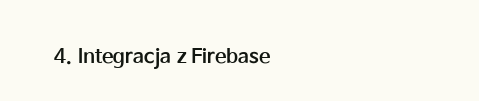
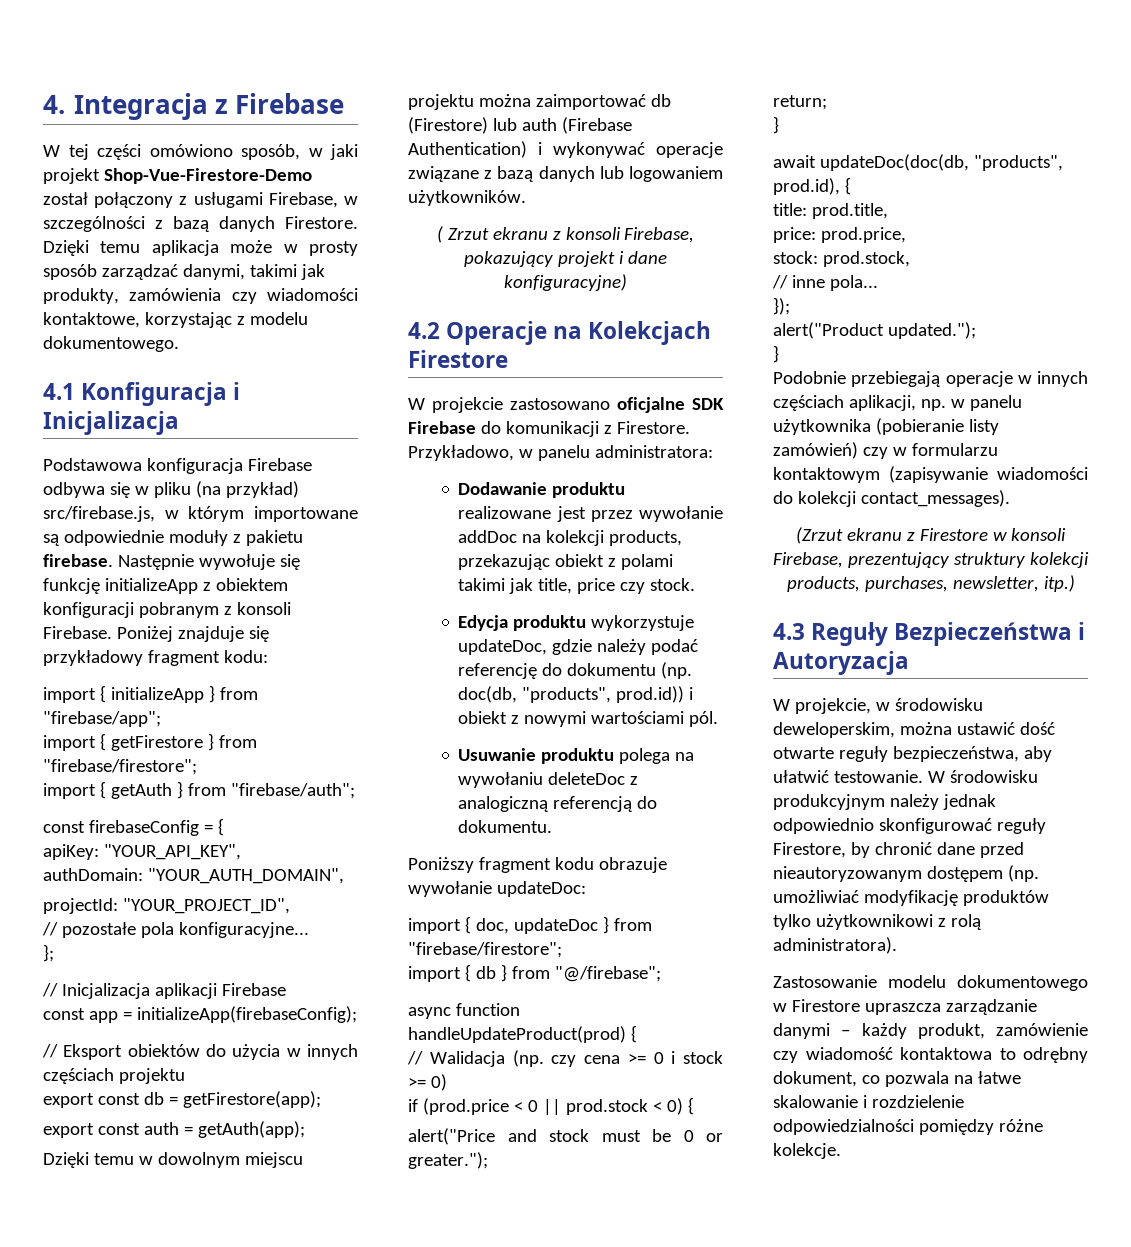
(270, 56) none -> [43,144,358,160] [43,168,312,184] [43,192,358,208] [43,216,358,232] [43,240,358,256] [43,264,325,280] [43,288,358,304] [43,312,308,328] [43,336,179,352] [43,382,241,406] [43,411,179,435] [43,458,312,474] [43,481,299,498] [43,506,358,522] [43,530,303,546] [43,554,300,570] [43,578,288,594] [43,602,291,618] [43,626,269,642] [43,650,268,666] [43,685,258,703] [43,711,161,727] [43,733,257,751] [43,759,197,775] [43,781,355,799] [43,818,224,836] [43,844,241,860] [43,868,344,884] [43,898,290,914] [42,922,309,938] [43,944,54,962] [42,983,286,999] [43,1006,357,1023] [42,1044,358,1060] [43,1068,185,1084] [43,1091,321,1108] [43,1121,305,1138] [43,1152,303,1168] [408,94,671,110] [408,117,632,134] [408,141,723,158] [408,166,723,182] [408,190,526,206] [436,226,695,243] [464,251,667,267] [504,274,627,291] [408,321,712,345] [408,350,508,368] [408,397,724,413] [408,421,690,437] [408,445,713,461] [458,482,626,498] [458,506,723,522] [458,530,683,546] [458,554,674,570] [458,578,696,594] [458,615,695,631] [458,639,699,655] [458,662,693,679] [458,686,694,703] [458,711,719,727] [458,748,695,764] [458,772,639,788] [458,796,658,812] [458,820,553,833] [408,857,667,873] [408,881,586,897] [408,916,652,934] [408,942,562,958] [408,964,661,982] [408,1003,520,1019] [408,1025,637,1043] [407,1050,723,1067] [408,1074,447,1091] [408,1097,694,1115] [408,1128,723,1145] [408,1152,488,1169] [773,95,827,110] [773,116,779,134] [773,154,1063,171] [773,177,851,195] [773,203,888,219] [773,227,906,243] [773,251,910,267] [772,275,878,291] [773,297,790,315] [773,322,976,339] [773,345,779,363] [773,371,1088,387] [773,395,1022,411] [773,418,999,435] [773,442,998,459] [773,466,1088,483] [773,490,1010,507] [795,527,1067,544] [773,552,1089,568] [786,575,1075,592] [773,622,1086,646] [773,651,909,675] [773,698,983,714] [773,722,1055,738] [773,746,1052,762] [773,770,1038,783] [773,794,996,810] [773,818,1046,834] [773,842,1024,858] [773,865,1039,882] [773,890,1049,906] [773,914,981,930] [773,937,897,954] [773,975,1088,991] [773,999,1037,1015] [773,1023,1088,1039] [773,1047,1088,1063] [773,1071,1021,1087] [773,1095,964,1108] [773,1119,1043,1135] [773,1143,841,1159] // W tej części omówiono sposób, w jaki projekt Shop-Vue-Firestore-Demo został połączony z usługami Firebase, w szczególności z bazą danych Firestore. Dzięki temu aplikacja może w prosty sposób zarządzać danymi, takimi jak produkty, zamówienia czy wiadomości kontaktowe, korzystając z modelu dokumentowego. // 4.1 Konfiguracja i Inicjalizacja // Podstawowa konfiguracja Firebase odbywa się w pliku (na przykład) src/firebase.js, w którym importowane są odpowiednie moduły z pakietu firebase. Następnie wywołuje się funkcję initializeApp z obiektem konfiguracji pobranym z konsoli Firebase. Poniżej znajduje się przykładowy fragment kodu: // import { initializeApp } from "firebase/app"; // import { getFirestore } from "firebase/firestore"; // import { getAuth } from "firebase/auth"; // const firebaseConfig = { // apiKey: "YOUR_API_KEY", // authDomain: "YOUR_AUTH_DOMAIN", // projectId: "YOUR_PROJECT_ID", // // pozostałe pola konfiguracyjne... // }; // // Inicjalizacja aplikacji Firebase // const app = initializeApp(firebaseConfig); // // Eksport obiektów do użycia w innych częściach projektu // export const db = getFirestore(app); // export const auth = getAuth(app); // Dzięki temu w dowolnym miejscu projektu można zaimportować db (Firestore) lub auth (Firebase Authentication) i wykonywać operacje związane z bazą danych lub logowaniem użytkowników. // ( Zrzut ekranu z konsoli Firebase, pokazujący projekt i dane konfiguracyjne) // 4.2 Operacje na Kolekcjach Firestore // W projekcie zastosowano oficjalne SDK Firebase do komunikacji z Firestore. Przykładowo, w panelu administratora: // Dodawanie produktu realizowane jest przez wywołanie addDoc na kolekcji products, przekazując obiekt z polami takimi jak title, price czy stock. // Edycja produktu wykorzystuje updateDoc, gdzie należy podać referencję do dokumentu (np. doc(db, "products", prod.id)) i obiekt z nowymi wartościami pól. // Usuwanie produktu polega na wywołaniu deleteDoc z analogiczną referencją do dokumentu. // Poniższy fragment kodu obrazuje wywołanie updateDoc: // import { doc, updateDoc } from "firebase/firestore"; // import { db } from "@/firebase"; // async function handleUpdateProduct(prod) { // // Walidacja (np. czy cena >= 0 i stock >= 0) // if (prod.price < 0 || prod.stock < 0) { // alert("Price and stock must be 0 or greater."); // return; // } // await updateDoc(doc(db, "products", prod.id), { // title: prod.title, // price: prod.price, // stock: prod.stock, // // inne pola... // }); // alert("Product updated."); // } // Podobnie przebiegają operacje w innych częściach aplikacji, np. w panelu użytkownika (pobieranie listy zamówień) czy w formularzu kontaktowym (zapisywanie wiadomości do kolekcji contact_messages). // (Zrzut ekranu z Firestore w konsoli Firebase, prezentujący struktury kolekcji products, purchases, newsletter, itp.) // 4.3 Reguły Bezpieczeństwa i Autoryzacja // W projekcie, w środowisku deweloperskim, można ustawić dość otwarte reguły bezpieczeństwa, aby ułatwić testowanie. W środowisku produkcyjnym należy jednak odpowiednio skonfigurować reguły Firestore, by chronić dane przed nieautoryzowanym dostępem (np. umożliwiać modyfikację produktów tylko użytkownikowi z rolą administratora). // Zastosowanie modelu dokumentowego w Firestore upraszcza zarządzanie danymi – każdy produkt, zamówienie czy wiadomość kontaktowa to odrębny dokument, co pozwala na łatwe skalowanie i rozdzielenie odpowiedzialności pomiędzy różne kolekcje.

